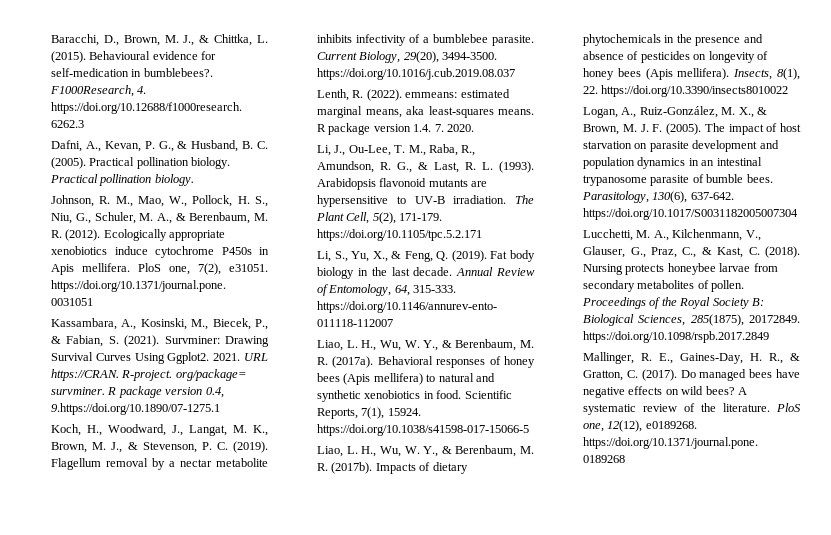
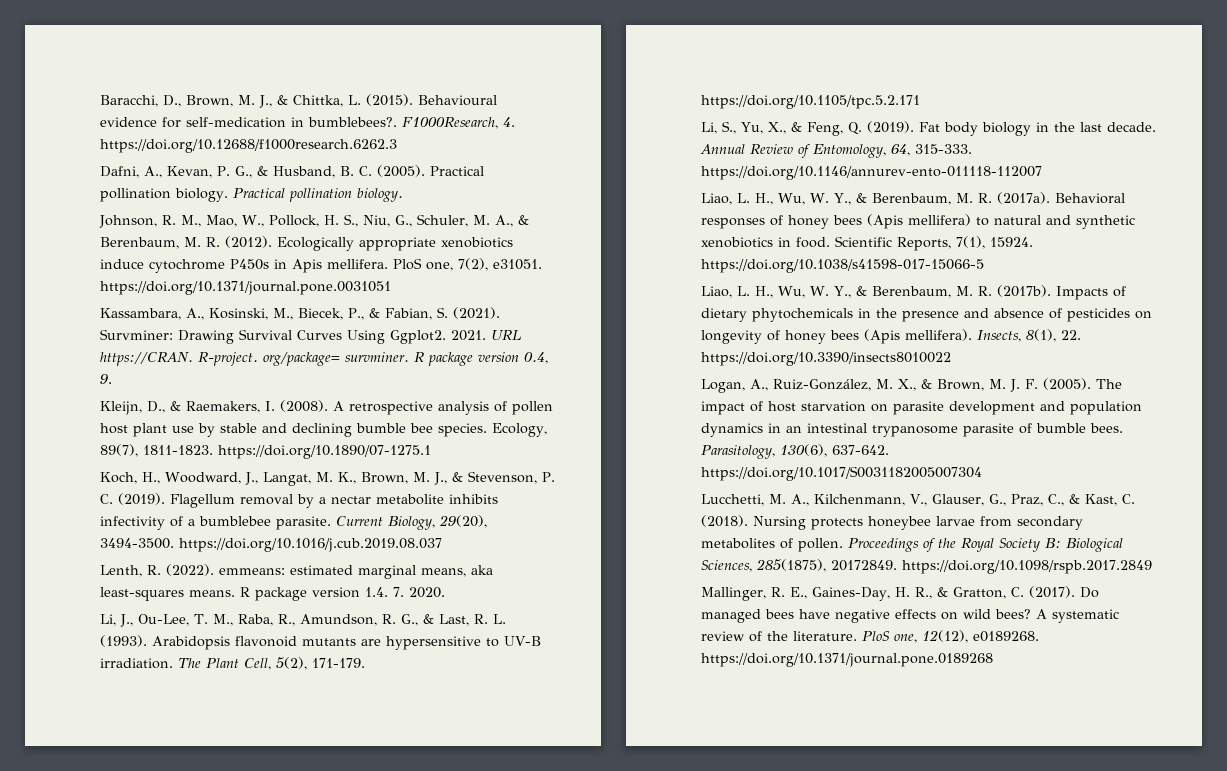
[51,403,221,415] 9.https://doi.org/10.1890/07-1275.1 -> [99,374,112,384] [99,400,553,415] [99,423,547,437] [99,444,431,459] 9. // Kleijn, D., & Raemakers, I. (2008). A retrospective analysis of pollen host plant use by stable and declining bumble bee species. Ecology, 89(7), 1811-1823. https://doi.org/10.1890/07-1275.1

